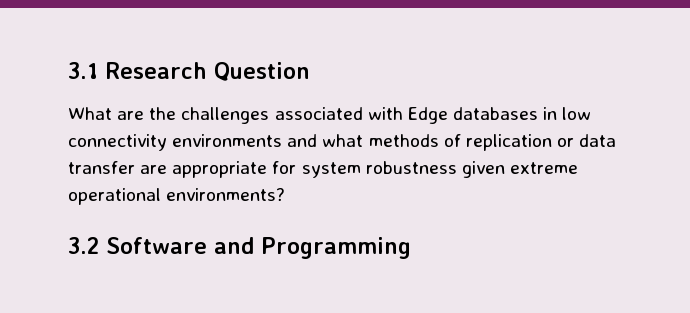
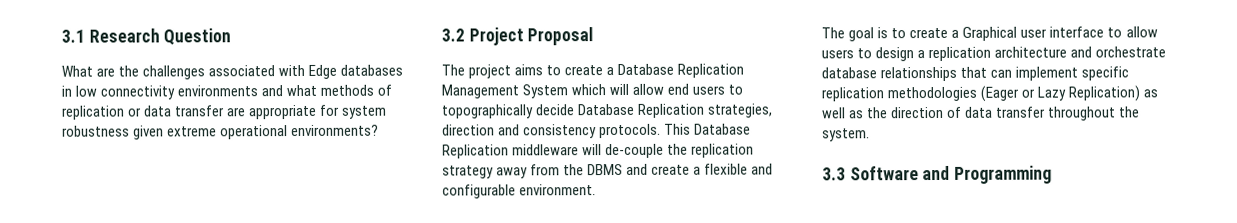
(99, 245) none -> [468,27,594,46] [441,63,745,79] [441,83,744,99] [441,103,774,119] [442,123,752,139] [442,143,755,159] [442,163,774,179] [442,184,597,199] [821,26,1158,42] [821,46,1167,62] [821,66,1130,82] [821,85,1159,102] [821,106,1141,121] [822,128,870,142] [822,167,846,181] Project Proposal // The project aims to create a Database Replication Management System which will allow end users to topographically decide Database Replication strategies, direction and consistency protocols. This Database Replication middleware will de-couple the replication strategy away from the DBMS and create a flexible and configurable environment. // The goal is to create a Graphical user interface to allow users to design a replication architecture and orchestrate database relationships that can implement specific replication methodologies (Eager or Lazy Replication) as well as the direction of data transfer throughout the system. // 3.3

